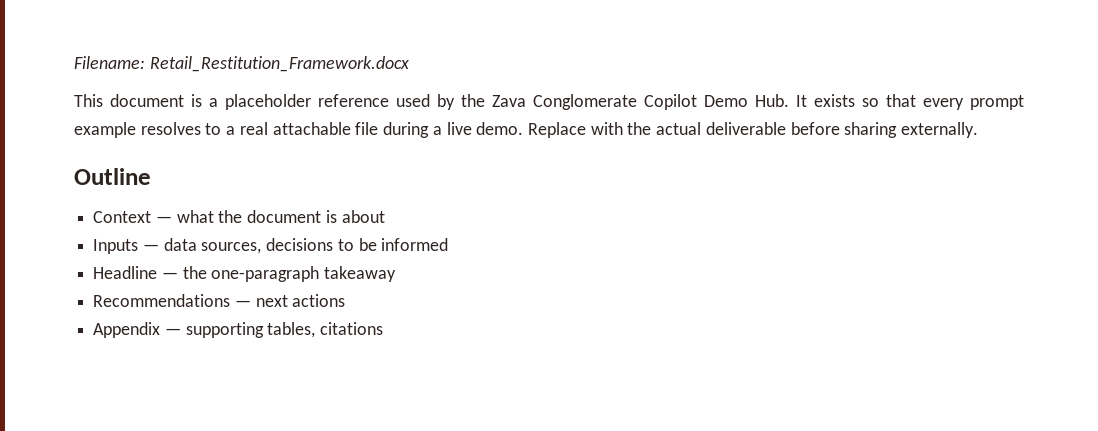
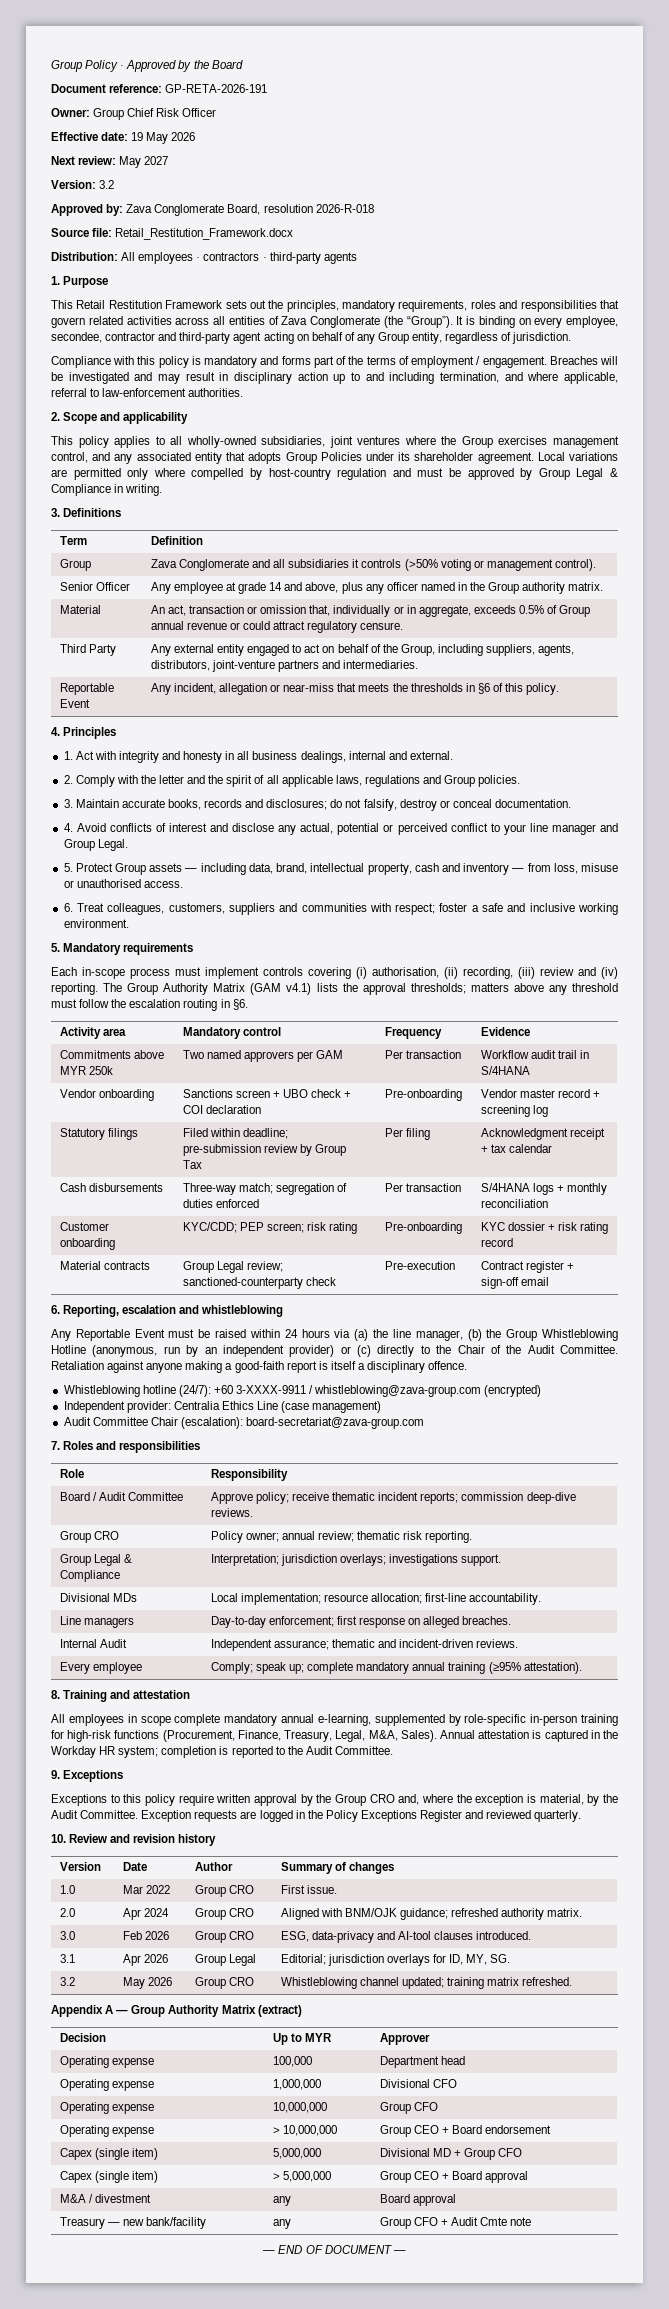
[74,56,409,72] [74,94,1024,110] [74,122,979,138] [74,168,151,185] [93,210,385,223] [93,238,449,254] [93,266,397,282] [93,294,346,307] [93,322,384,338] Filename: Retail_Restitution_Framework.docx // This document is a placeholder reference used by the Zava Conglomerate Copilot Demo Hub. It exists so that every prompt example resolves to a real attachable file during a live demo. Replace with the actual deliverable before sharing externally. // Outline // Context — what the document is about // Inputs — data sources, decisions to be informed // Headline — the one-paragraph takeaway // Recommendations — next actions // Appendix — supporting tables, citations -> [51,60,243,72] [51,84,268,93] [51,108,217,120] [51,132,196,144] [51,156,169,168] [51,180,115,189] [51,204,374,216] [51,228,294,240] [51,252,357,264] [51,276,109,288] [51,300,619,312] [51,316,618,328] [51,332,572,344] [51,356,618,368] [51,372,619,384] [51,388,244,397] [51,412,189,424] [51,436,619,448] [51,452,618,464] [51,468,619,480] [51,484,163,496] [51,508,122,517] [59,536,87,545] [150,536,203,545] [59,559,91,571] [150,559,596,571] [59,582,130,591] [150,582,604,594] [59,605,101,614] [150,605,591,617] [150,621,404,633] [59,644,116,656] [150,644,575,656] [150,660,419,672] [59,683,114,695] [59,699,90,708] [150,683,560,695] [51,727,117,739] [63,751,453,763] [63,775,521,787] [63,799,572,811] [63,823,618,835] [63,839,128,851] [63,863,619,875] [63,879,183,888] [63,903,619,915] [63,919,129,928] [51,943,194,955] [51,967,618,979] [51,983,618,995] [51,999,248,1011] [59,1027,126,1039] [182,1027,281,1039] [384,1027,442,1039] [480,1027,530,1036] [59,1050,164,1059] [59,1066,113,1075] [182,1050,344,1062] [384,1050,461,1059] [480,1050,590,1059] [480,1066,530,1075] [59,1089,154,1101] [182,1089,352,1098] [182,1105,261,1114] [384,1089,462,1101] [480,1089,601,1098] [480,1105,548,1117] [59,1128,138,1140] [182,1128,289,1139] [182,1144,347,1156] [182,1160,202,1169] [384,1128,430,1140] [480,1128,605,1140] [480,1144,553,1153] [59,1183,163,1192] [182,1183,348,1195] [182,1199,259,1208] [384,1183,461,1192] [480,1183,608,1195] [480,1199,548,1208] [59,1222,109,1231] [59,1238,115,1250] [182,1222,358,1234] [384,1222,462,1234] [480,1222,609,1234] [480,1238,513,1247] [59,1261,150,1270] [182,1261,284,1273] [182,1277,336,1289] [384,1261,455,1270] [480,1261,575,1273] [480,1277,549,1289] [51,1305,284,1317] [51,1329,618,1341] [51,1345,618,1357] [51,1361,468,1373] [63,1385,542,1397] [63,1401,382,1413] [63,1417,425,1429] [51,1441,201,1453] [59,1469,84,1478] [210,1469,288,1481] [59,1492,184,1501] [210,1492,576,1504] [210,1508,253,1517] [59,1531,119,1543] [210,1531,473,1543] [59,1554,133,1566] [59,1570,120,1582] [210,1554,502,1566] [59,1593,137,1602] [210,1593,542,1605] [59,1616,134,1628] [210,1616,512,1628] [59,1639,127,1648] [210,1639,519,1651] [59,1662,142,1674] [210,1662,582,1674] [51,1690,191,1702] [51,1714,618,1726] [51,1730,618,1742] [51,1746,393,1758] [51,1770,124,1782] [51,1794,618,1806] [51,1810,582,1822] [51,1834,217,1846] [59,1862,101,1871] [122,1862,147,1871] [194,1862,233,1871] [280,1862,395,1874] [59,1885,75,1894] [122,1885,170,1894] [194,1885,254,1897] [280,1885,337,1894] [59,1908,75,1917] [122,1908,169,1920] [194,1908,254,1920] [280,1908,583,1920] [59,1931,75,1940] [122,1931,169,1940] [194,1931,254,1943] [280,1931,532,1943] [59,1954,75,1963] [122,1954,168,1966] [194,1954,256,1966] [280,1954,511,1966] [59,1977,75,1986] [122,1977,172,1989] [194,1977,254,1989] [280,1977,573,1989] [51,2005,302,2017] [59,2033,106,2042] [272,2033,333,2045] [379,2033,430,2045] [59,2056,154,2068] [272,2056,312,2067] [379,2056,465,2068] [59,2079,154,2091] [272,2079,321,2090] [379,2079,457,2088] [59,2102,154,2114] [272,2102,327,2113] [379,2102,438,2114] [59,2125,154,2137] [272,2125,337,2136] [379,2125,552,2137] [59,2148,159,2160] [272,2148,321,2159] [379,2148,523,2160] [59,2171,159,2183] [272,2171,331,2182] [379,2171,529,2183] [59,2194,152,2203] [272,2196,291,2206] [379,2194,456,2206] [59,2217,207,2229] [272,2219,291,2229] [379,2217,532,2229] [262,2245,406,2254] Group Policy · Approved by the Board // Document reference: GP-RETA-2026-191 // Owner: Group Chief Risk Officer // Effective date: 19 May 2026 // Next review: May 2027 // Version: 3.2 // Approved by: Zava Conglomerate Board, resolution 2026-R-018 // Source file: Retail_Restitution_Framework.docx // Distribution: All employees · contractors · third-party agents // 1. Purpose // This Retail Restitution Framework sets out the principles, mandatory requirements, roles and responsibilities that govern related activities across all entities of Zava Conglomerate (the “Group”). It is binding on every employee, secondee, contractor and third-party agent acting on behalf of any Group entity, regardless of jurisdiction. // Compliance with this policy is mandatory and forms part of the terms of employment / engagement. Breaches will be investigated and may result in disciplinary action up to and including termination, and where applicable, referral to law-enforcement authorities. // 2. Scope and applicability // This policy applies to all wholly-owned subsidiaries, joint ventures where the Group exercises management control, and any associated entity that adopts Group Policies under its shareholder agreement. Local variations are permitted only where compelled by host-country regulation and must be approved by Group Legal & Compliance in writing. // 3. Definitions // Term | Definition // Group | Zava Conglomerate and all subsidiaries it controls (>50% voting or management control). // Senior Officer | Any employee at grade 14 and above, plus any officer named in the Group authority matrix. // Material | An act, transaction or omission that, individually or in aggregate, exceeds 0.5% of Group annual revenue or could attract regulatory censure. // Third Party | Any external entity engaged to act on behalf of the Group, including suppliers, agents, distributors, joint-venture partners and intermediaries. // Reportable Event | Any incident, allegation or near-miss that meets the thresholds in §6 of this policy. // 4. Principles // 1. Act with integrity and honesty in all business dealings, internal and external. // 2. Comply with the letter and the spirit of all applicable laws, regulations and Group policies. // 3. Maintain accurate books, records and disclosures; do not falsify, destroy or conceal documentation. // 4. Avoid conflicts of interest and disclose any actual, potential or perceived conflict to your line manager and Group Legal. // 5. Protect Group assets — including data, brand, intellectual property, cash and inventory — from loss, misuse or unauthorised access. // 6. Treat colleagues, customers, suppliers and communities with respect; foster a safe and inclusive working environment. // 5. Mandatory requirements // Each in-scope process must implement controls covering (i) authorisation, (ii) recording, (iii) review and (iv) reporting. The Group Authority Matrix (GAM v4.1) lists the approval thresholds; matters above any threshold must follow the escalation routing in §6. // Activity area | Mandatory control | Frequency | Evidence // Commitments above MYR 250k | Two named approvers per GAM | Per transaction | Workflow audit trail in S/4HANA // Vendor onboarding | Sanctions screen + UBO check + COI declaration | Pre-onboarding | Vendor master record + screening log // Statutory filings | Filed within deadline; pre-submission review by Group Tax | Per filing | Acknowledgment receipt + tax calendar // Cash disbursements | Three-way match; segregation of duties enforced | Per transaction | S/4HANA logs + monthly reconciliation // Customer onboarding | KYC/CDD; PEP screen; risk rating | Pre-onboarding | KYC dossier + risk rating record // Material contracts | Group Legal review; sanctioned-counterparty check | Pre-execution | Contract register + sign-off email // 6. Reporting, escalation and whistleblowing // Any Reportable Event must be raised within 24 hours via (a) the line manager, (b) the Group Whistleblowing Hotline (anonymous, run by an independent provider) or (c) directly to the Chair of the Audit Committee. Retaliation against anyone making a good-faith report is itself a disciplinary offence. // Whistleblowing hotline (24/7): +60 3-XXXX-9911 / whistleblowing@zava-group.com (encrypted) // Independent provider: Centralia Ethics Line (case management) // Audit Committee Chair (escalation): board-secretariat@zava-group.com // 7. Roles and responsibilities // Role | Responsibility // Board / Audit Committee | Approve policy; receive thematic incident reports; commission deep-dive reviews. // Group CRO | Policy owner; annual review; thematic risk reporting. // Group Legal & Compliance | Interpretation; jurisdiction overlays; investigations support. // Divisional MDs | Local implementation; resource allocation; first-line accountability. // Line managers | Day-to-day enforcement; first response on alleged breaches. // Internal Audit | Independent assurance; thematic and incident-driven reviews. // Every employee | Comply; speak up; complete mandatory annual training (≥95% attestation). // 8. Training and attestation // All employees in scope complete mandatory annual e-learning, supplemented by role-specific in-person training for high-risk functions (Procurement, Finance, Treasury, Legal, M&A, Sales). Annual attestation is captured in the Workday HR system; completion is reported to the Audit Committee. // 9. Exceptions // Exceptions to this policy require written approval by the Group CRO and, where the exception is material, by the Audit Committee. Exception requests are logged in the Policy Exceptions Register and reviewed quarterly. // 10. Review and revision history // Version | Date | Author | Summary of changes // 1.0 | Mar 2022 | Group CRO | First issue. // 2.0 | Apr 2024 | Group CRO | Aligned with BNM/OJK guidance; refreshed authority matrix. // 3.0 | Feb 2026 | Group CRO | ESG, data-privacy and AI-tool clauses introduced. // 3.1 | Apr 2026 | Group Legal | Editorial; jurisdiction overlays for ID, MY, SG. // 3.2 | May 2026 | Group CRO | Whistleblowing channel updated; training matrix refreshed. // Appendix A — Group Authority Matrix (extract) // Decision | Up to MYR | Approver // Operating expense | 100,000 | Department head // Operating expense | 1,000,000 | Divisional CFO // Operating expense | 10,000,000 | Group CFO // Operating expense | > 10,000,000 | Group CEO + Board endorsement // Capex (single item) | 5,000,000 | Divisional MD + Group CFO // Capex (single item) | > 5,000,000 | Group CEO + Board approval // M&A / divestment | any | Board approval // Treasury — new bank/facility | any | Group CFO + Audit Cmte note // — END OF DOCUMENT —

